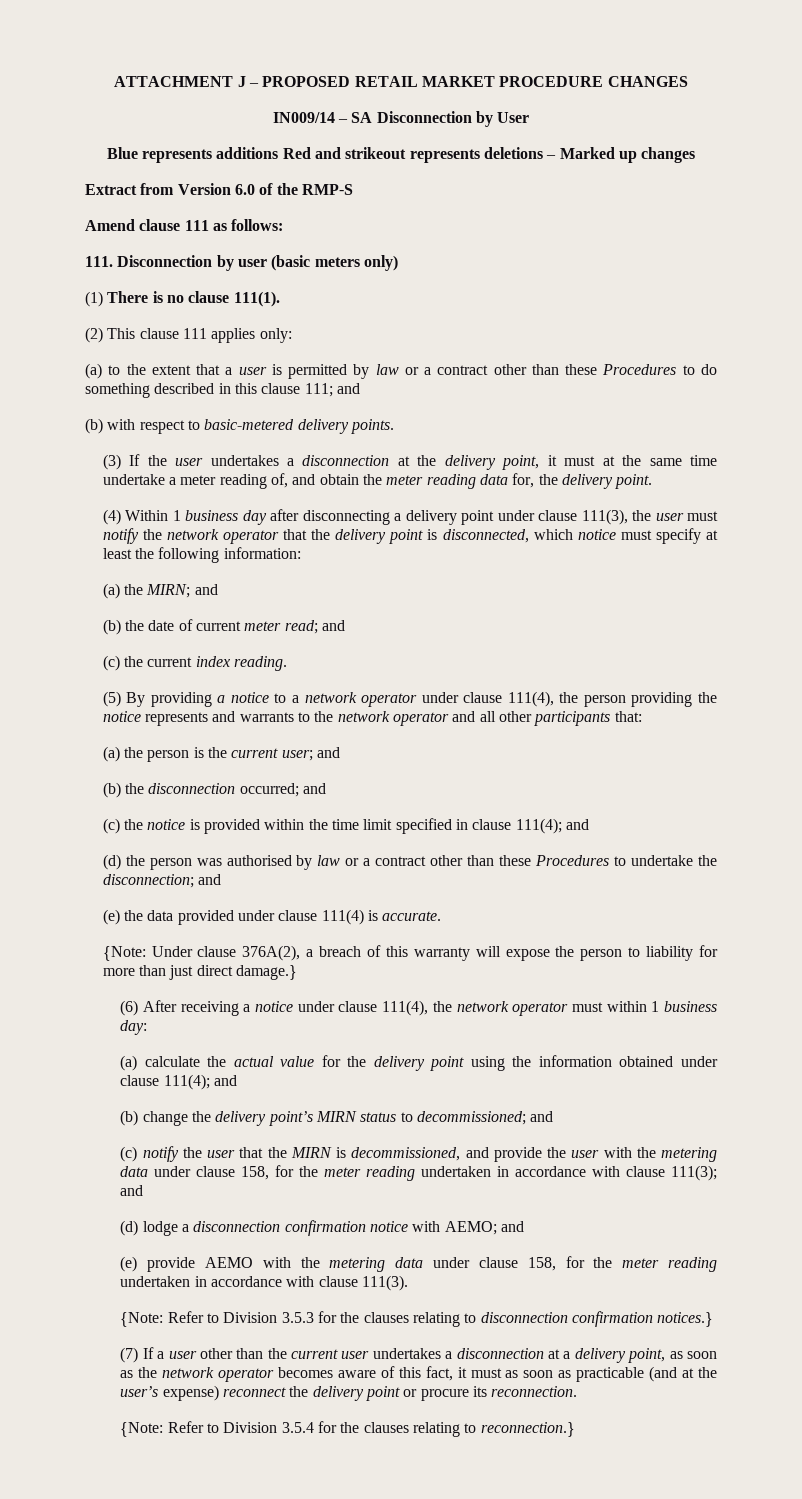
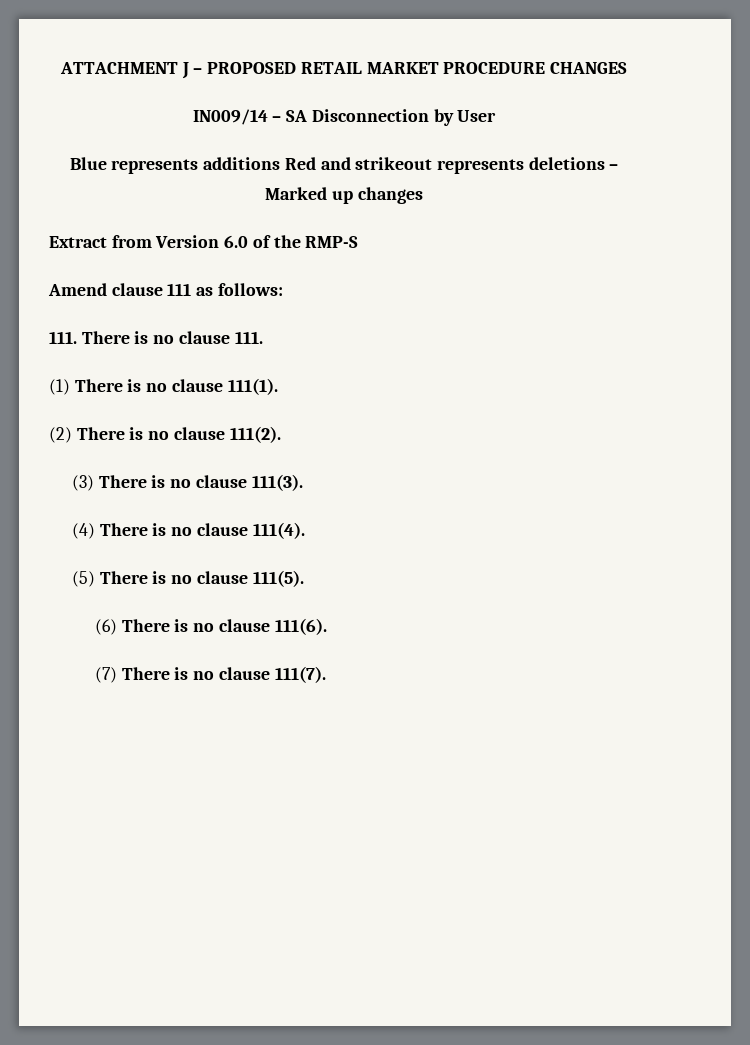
[117,255,398,271] Disconnection by user (basic meters only) -> [81,331,263,344] There is no clause 111.
[107,328,292,343] [85,363,717,379] [85,383,360,398] [85,418,394,434] [102,454,717,470] [102,473,653,489] [102,509,718,525] [102,528,718,544] [102,547,301,563] [102,583,218,599] [102,619,345,635] [102,655,287,671] [102,691,718,707] [102,711,642,726] [102,746,340,762] [102,782,326,798] [102,818,589,834] [102,854,717,870] [102,874,221,888] [102,909,442,925] [102,945,718,961] [102,965,297,980] [120,1000,717,1016] [120,1020,148,1035] [120,1055,718,1071] [120,1074,237,1090] [120,1110,554,1126] [120,1146,718,1162] [120,1165,717,1181] [120,1185,144,1196] [120,1220,524,1236] [120,1256,718,1272] [120,1275,408,1291] [120,1311,714,1327] [120,1347,718,1363] [120,1366,717,1382] [120,1385,578,1401] [120,1421,575,1437] This clause 111 applies only: // (a) to the extent that a user is permitted by law or a contract other than these Procedures to do something described in this clause 111; and // (b) with respect to basic-metered delivery points. // (3) If the user undertakes a disconnection at the delivery point, it must at the same time undertake a meter reading of, and obtain the meter reading data for, the delivery point. // (4) Within 1 business day after disconnecting a delivery point under clause 111(3), the user must notify the network operator that the delivery point is disconnected, which notice must specify at least the following information: // (a) the MIRN; and // (b) the date of current meter read; and // (c) the current index reading. // (5) By providing a notice to a network operator under clause 111(4), the person providing the notice represents and warrants to the network operator and all other participants that: // (a) the person is the current user; and // (b) the disconnection occurred; and // (c) the notice is provided within the time limit specified in clause 111(4); and // (d) the person was authorised by law or a contract other than these Procedures to undertake the disconnection; and // (e) the data provided under clause 111(4) is accurate. // {Note: Under clause 376A(2), a breach of this warranty will expose the person to liability for more than just direct damage.} // (6) After receiving a notice under clause 111(4), the network operator must within 1 business day: // (a) calculate the actual value for the delivery point using the information obtained under clause 111(4); and // (b) change the delivery point’s MIRN status to decommissioned; and // (c) notify the user that the MIRN is decommissioned, and provide the user with the metering data under clause 158, for the meter reading undertaken in accordance with clause 111(3); and // (d) lodge a disconnection confirmation notice with AEMO; and // (e) provide AEMO with the metering data under clause 158, for the meter reading undertaken in accordance with clause 111(3). // {Note: Refer to Division 3.5.3 for the clauses relating to disconnection confirmation notices.} // (7) If a user other than the current user undertakes a disconnection at a delivery point, as soon as the network operator becomes aware of this fact, it must as soon as practicable (and at the user’s expense) reconnect the delivery point or procure its reconnection. // {Note: Refer to Division 3.5.4 for the clauses relating to reconnection.} -> [76,426,281,443] [72,474,303,491] [72,522,305,539] [72,570,304,587] [95,618,327,635] [95,666,326,683] There is no clause 111(2). // (3) There is no clause 111(3). // (4) There is no clause 111(4). // (5) There is no clause 111(5). // (6) There is no clause 111(6). // (7) There is no clause 111(7).

